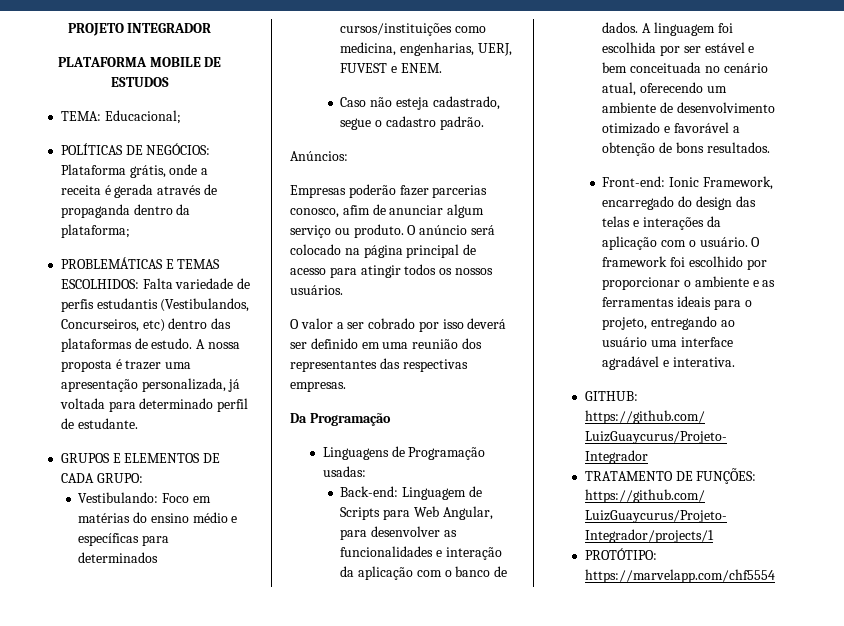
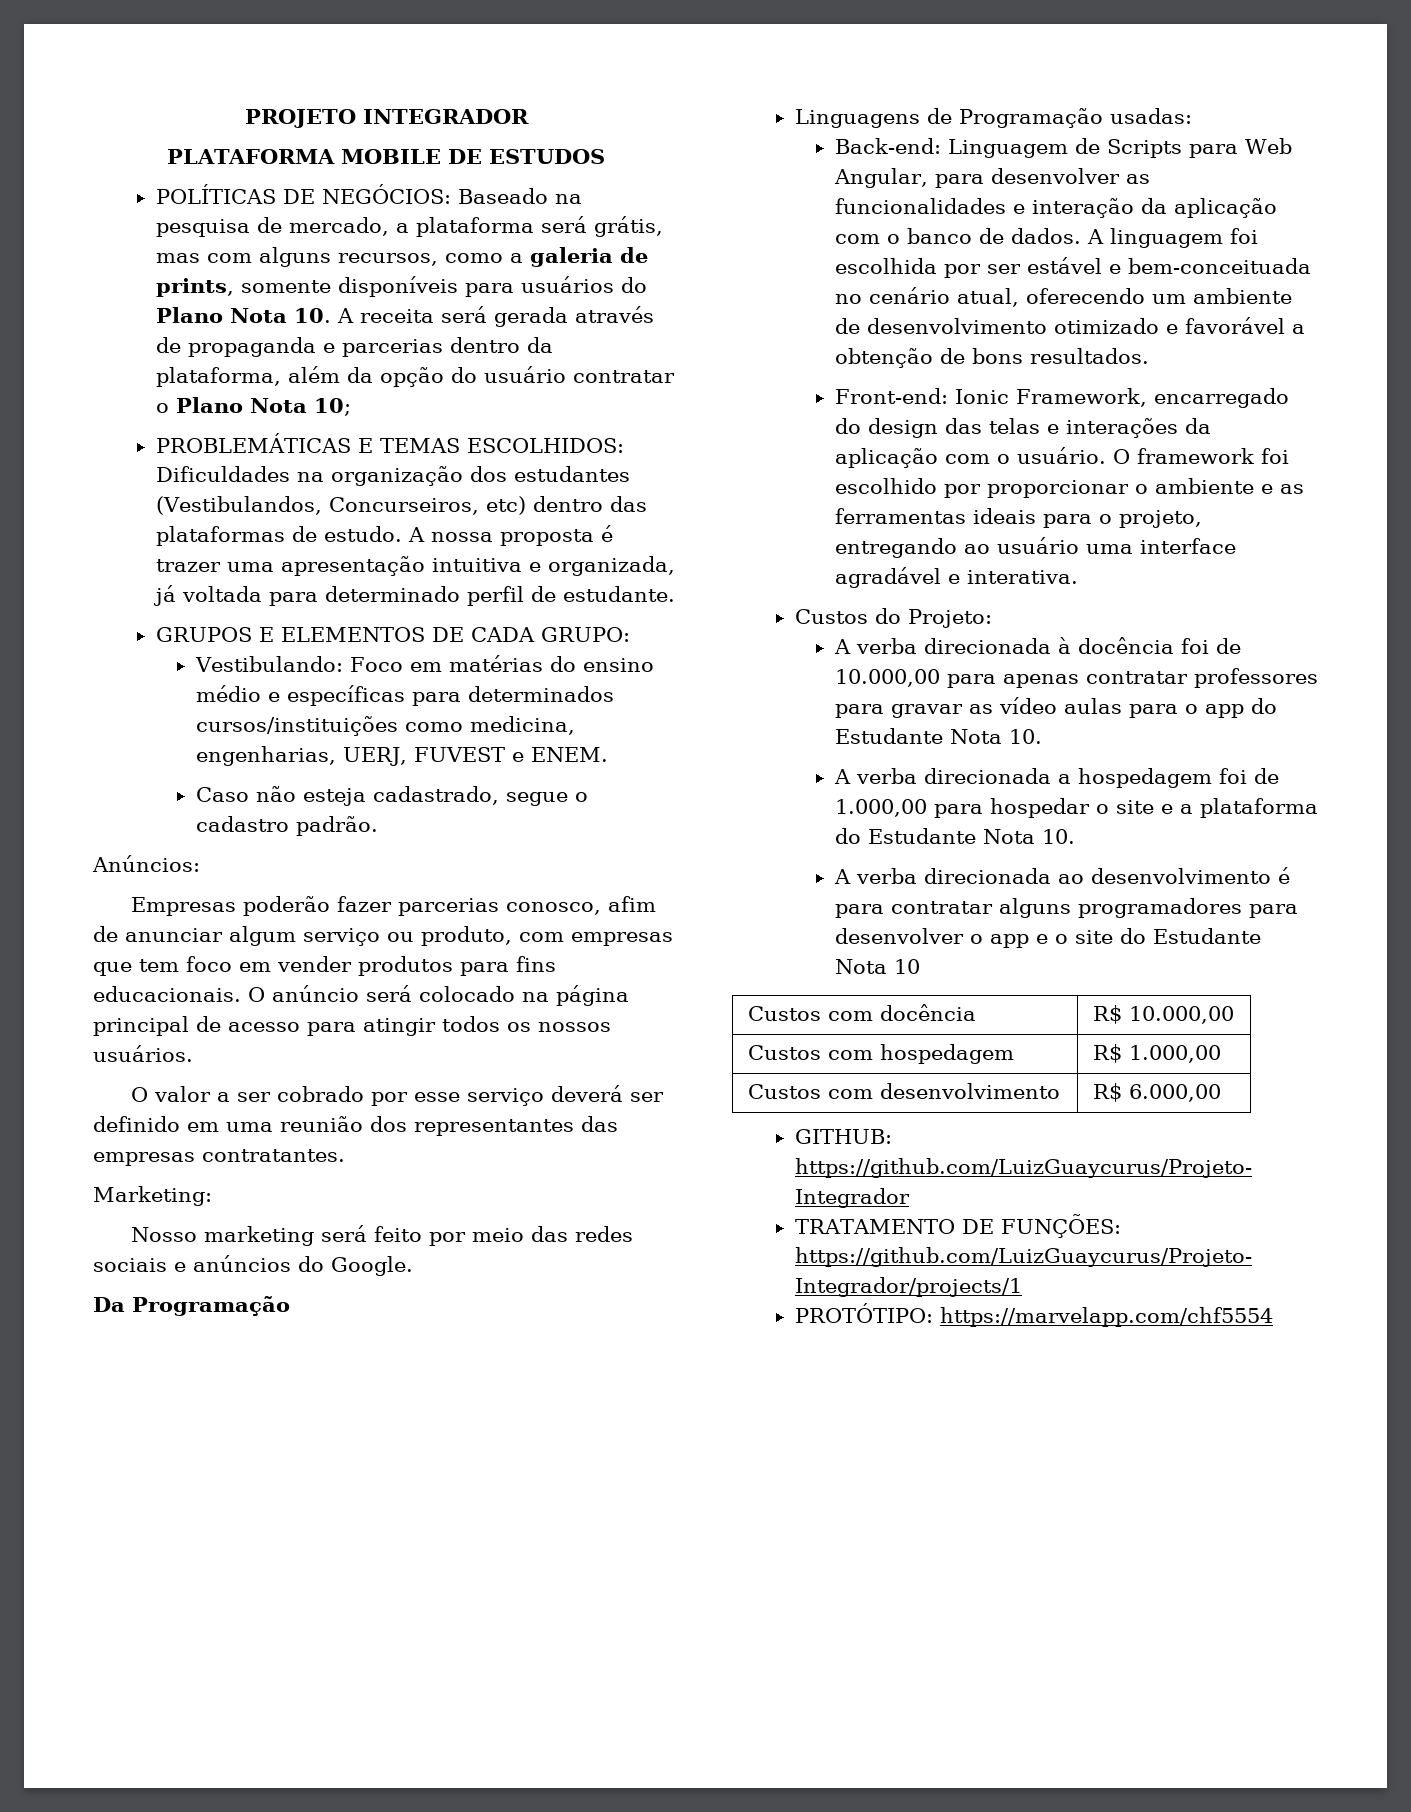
[60,110,181,124] // TEMA: Educacional; -> (606, 156) none
[60,164,209,178] [60,184,217,198] [60,204,191,218] [60,224,130,238] Plataforma grátis, onde a receita é gerada através de propaganda dentro da plataforma; -> [457,188,582,204] [155,216,663,237] [155,247,648,267] [155,276,647,297] [155,306,654,327] [155,337,553,357] [155,366,675,387] [155,397,351,416] Baseado na pesquisa de mercado, a plataforma será grátis, mas com alguns recursos, como a galeria de prints, somente disponíveis para usuários do Plano Nota 10. A receita será gerada através de propaganda e parcerias dentro da plataforma, além da opção do usuário contratar o Plano Nota 10;
[142,278,251,289] [60,298,158,312] Falta variedade de perfis estudantis -> [155,466,630,486] Dificuldades na organização dos estudantes
[141,378,226,392] personalizada, -> [431,556,675,576] intuitiva e organizada,
[353,224,404,238] produto. -> [421,926,673,946] [93,956,556,976] [93,986,241,1002] produto, com empresas que tem foco em vender produtos para fins educacionais.
[442,319,464,329] isso -> [413,1088,544,1106] esse serviço
[402,359,468,372] [290,381,346,392] respectivas empresas. -> [93,1149,345,1166] [93,1186,212,1206] [130,1225,633,1246] [93,1255,413,1276] empresas contratantes. // Marketing: // Nosso marketing será feito por meio das redes sociais e anúncios do Google.
[602,62,702,73] bem conceituada -> [1127,258,1311,274] bem-conceituada
(735, 362) none -> [794,608,992,628] [833,637,1241,654] [834,668,1318,688] [834,697,1277,718] [834,728,1042,744] [833,768,1279,788] [834,798,1318,818] [834,828,1075,844] [833,867,1290,884] [834,898,1298,918] [834,928,1261,948] [834,959,920,974] [747,1004,976,1021] [1092,1005,1234,1024] [747,1044,1014,1064] [1092,1044,1221,1063] [747,1083,1060,1099] [1092,1083,1221,1102] // Custos do Projeto: // A verba direcionada à docência foi de 10.000,00 para apenas contratar professores para gravar as vídeo aulas para o app do Estudante Nota 10. // A verba direcionada a hospedagem foi de 1.000,00 para hospedar o site e a plataforma do Estudante Nota 10. // A verba direcionada ao desenvolvimento é para contratar alguns programadores para desenvolver o app e o site do Estudante Nota 10 // Custos com docência | R$ 10.000,00 // Custos com hospedagem | R$ 1.000,00 // Custos com desenvolvimento | R$ 6.000,00

